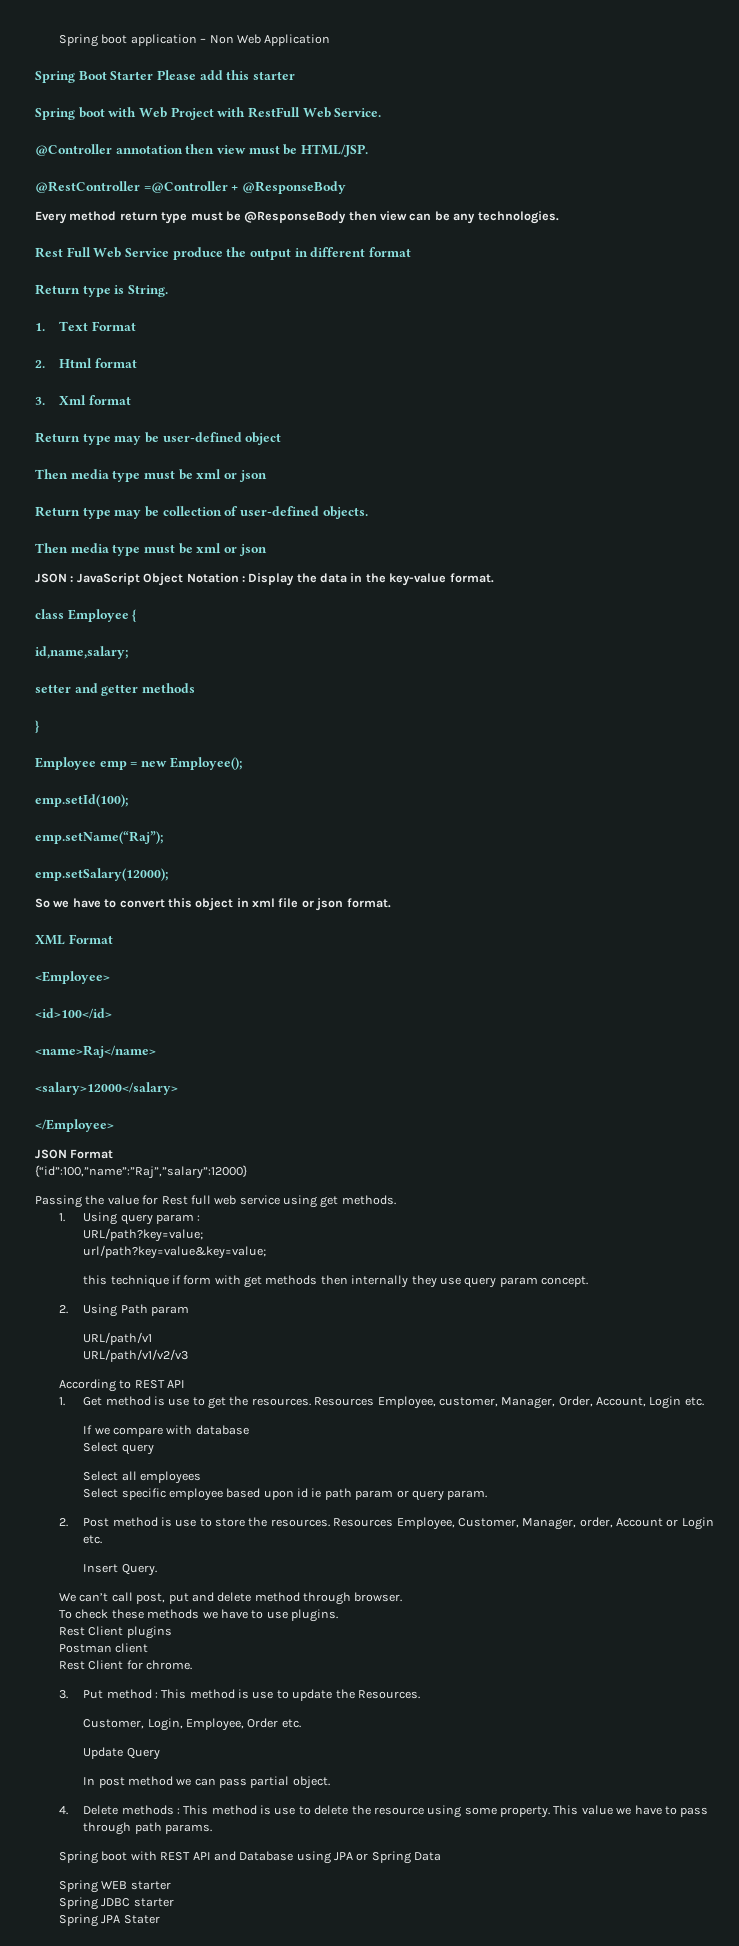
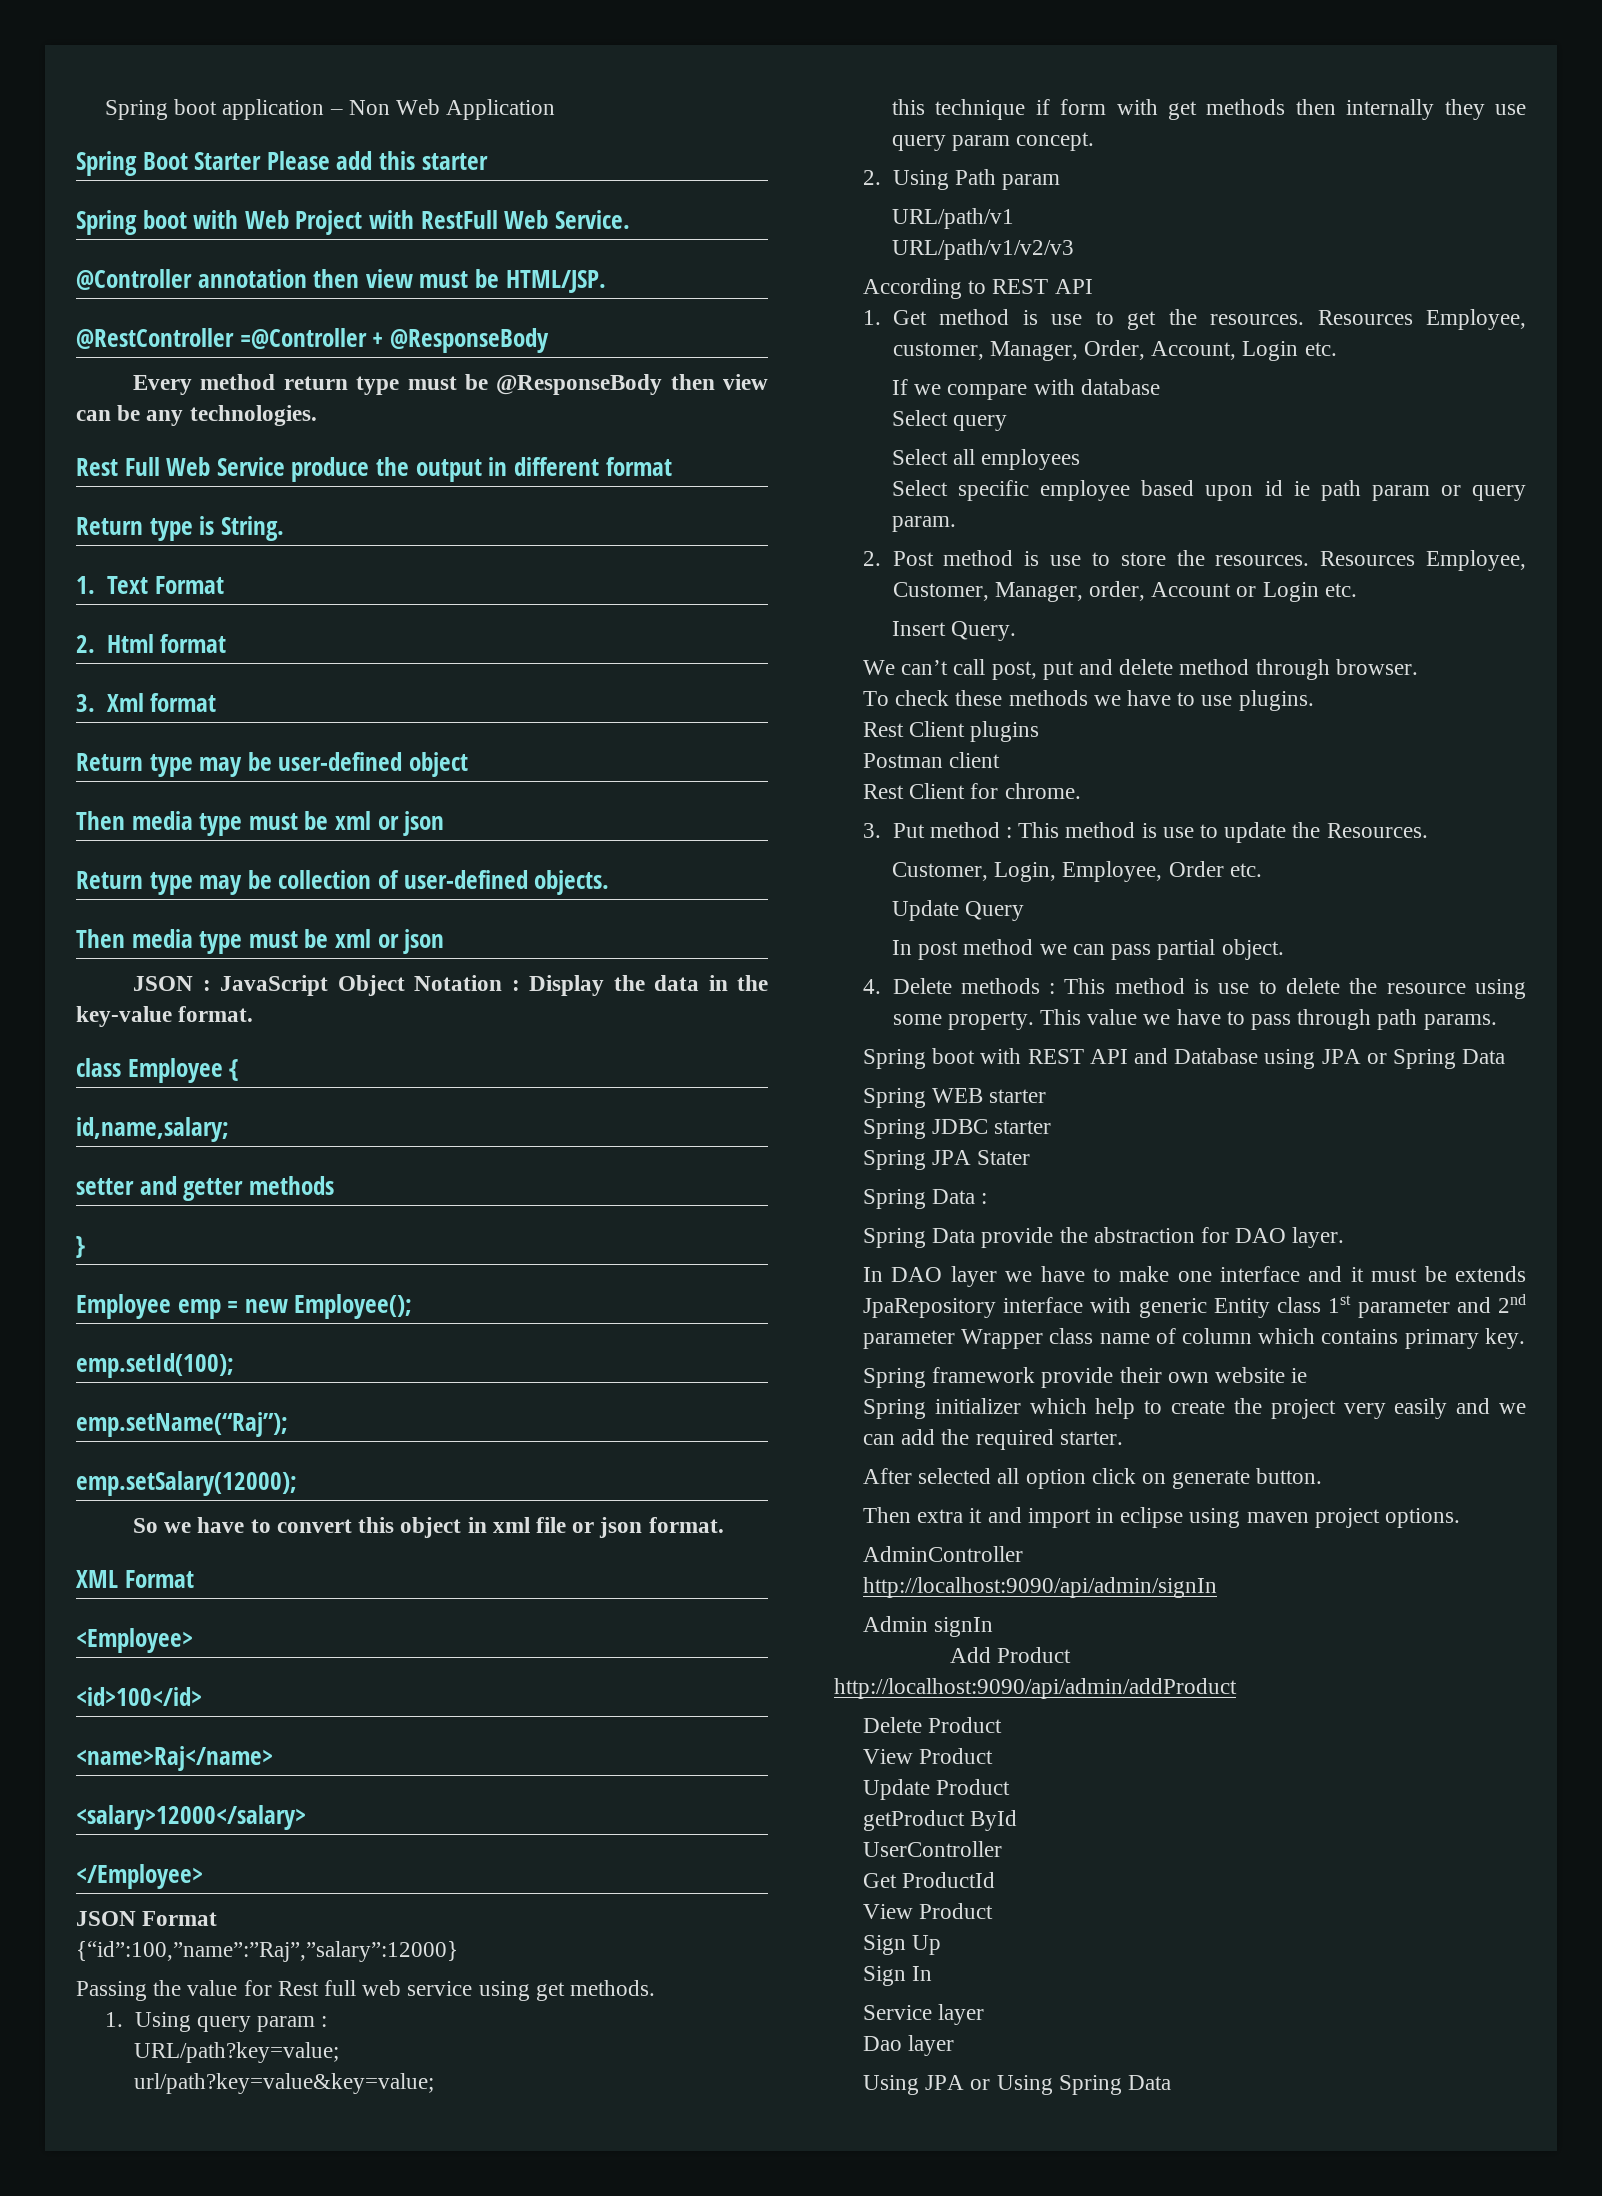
(160, 1919) none -> [863,1189,988,1209] [863,1227,1345,1248] [863,1266,1527,1287] [863,1294,1527,1318] [863,1328,1525,1349] [863,1367,1308,1388] [863,1398,1526,1419] [863,1429,1123,1450] [863,1468,1323,1489] [863,1507,1461,1528] [863,1546,1024,1562] [863,1577,1218,1598] [863,1616,994,1637] [950,1647,1072,1663] [834,1678,1237,1699] [863,1717,1003,1733] [863,1748,994,1764] [863,1779,1011,1800] [863,1810,1018,1831] [863,1841,1003,1857] [863,1872,996,1888] [863,1903,994,1919] [863,1935,942,1955] [863,1966,933,1986] [863,2004,985,2025] [863,2035,955,2056] [863,2075,1172,2095] // Spring Data : // Spring Data provide the abstraction for DAO layer. // In DAO layer we have to make one interface and it must be extends JpaRepository interface with generic Entity class 1st parameter and 2nd parameter Wrapper class name of column which contains primary key. // Spring framework provide their own website ie // Spring initializer which help to create the project very easily and we can add the required starter. // After selected all option click on generate button. // Then extra it and import in eclipse using maven project options. // AdminController // http://localhost:9090/api/admin/signIn // Admin signIn // Add Product // http://localhost:9090/api/admin/addProduct // Delete Product // View Product // Update Product // getProduct ById // UserController // Get ProductId // View Product // Sign Up // Sign In // Service layer // Dao layer // Using JPA or Using Spring Data

